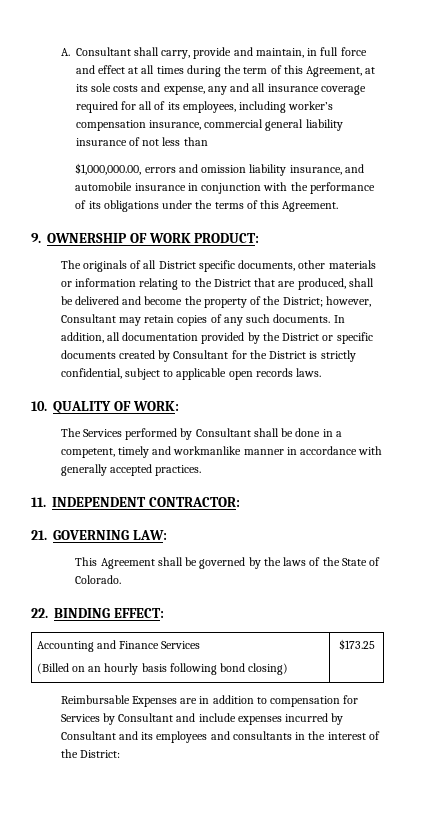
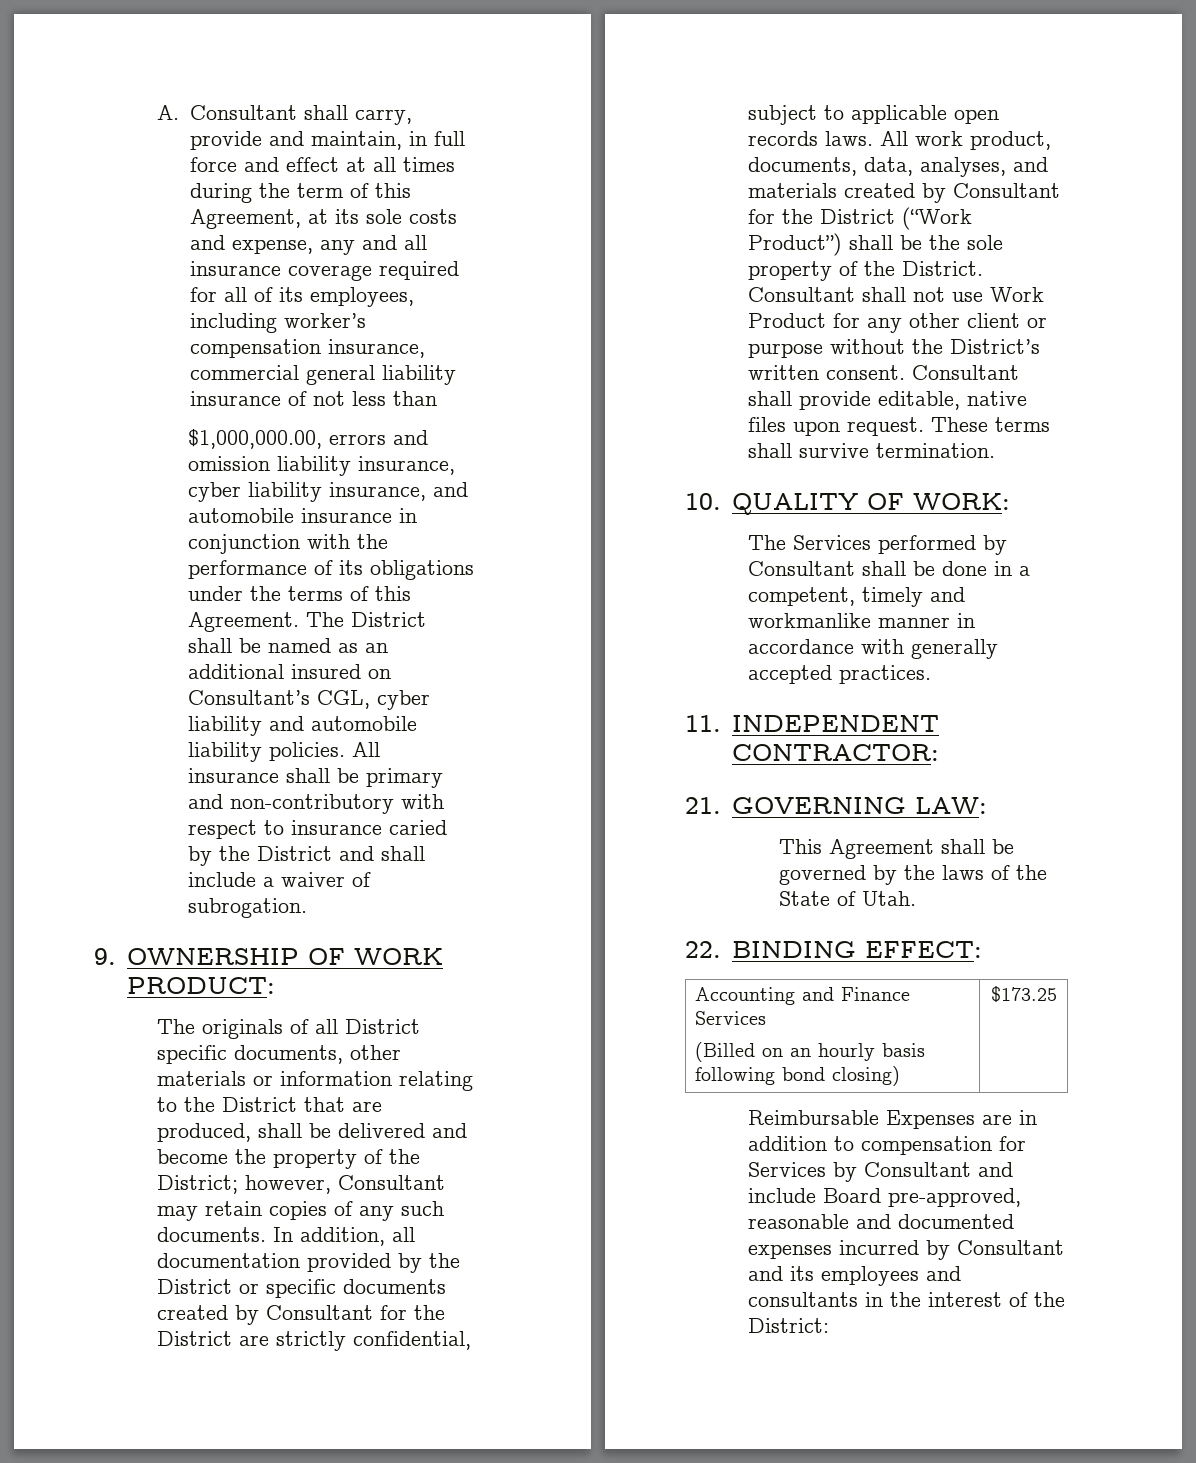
(342, 170) none -> [188,482,427,502] cyber liability insurance,
(339, 206) none -> [306,612,427,627] [188,638,389,653] [188,664,392,679] [188,690,431,710] [188,716,418,736] [188,742,381,762] [188,768,444,788] [188,794,445,814] [188,820,448,839] [188,846,426,866] [188,872,372,887] [188,898,308,918] The District shall be named as an additional insured on Consultant’s CGL, cyber liability and automobile liability policies. All insurance shall be primary and non-contributory with respect to insurance caried by the District and shall include a waiver of subrogation.
[309,351,318,359] is -> [238,1335,269,1346] are
(322, 372) none -> [879,131,1051,150] [747,157,1048,177] [747,183,1060,203] [747,207,972,230] [747,233,1003,256] [747,261,983,281] [747,287,1044,302] [747,313,1047,333] [747,339,1040,358] [747,365,1019,380] [747,391,1027,410] [747,417,1050,436] [747,443,995,458] All work product, documents, data, analyses, and materials created by Consultant for the District (“Work Product”) shall be the sole property of the District. Consultant shall not use Work Product for any other client or purpose without the District’s written consent. Consultant shall provide editable, native files upon request. These terms shall survive termination.
[75,575,122,584] Colorado. -> [862,891,917,906] Utah.
(236, 717) none -> [822,1188,1021,1207] [747,1214,1014,1229] Board pre-approved, reasonable and documented

